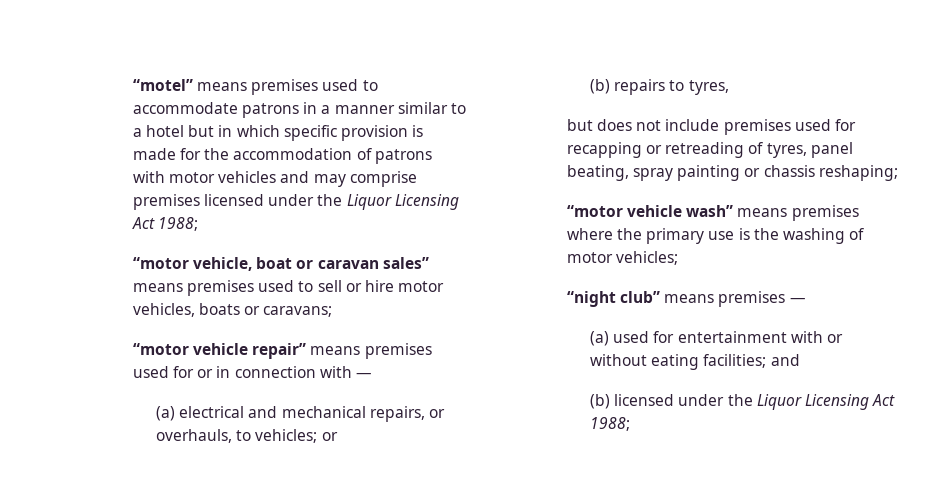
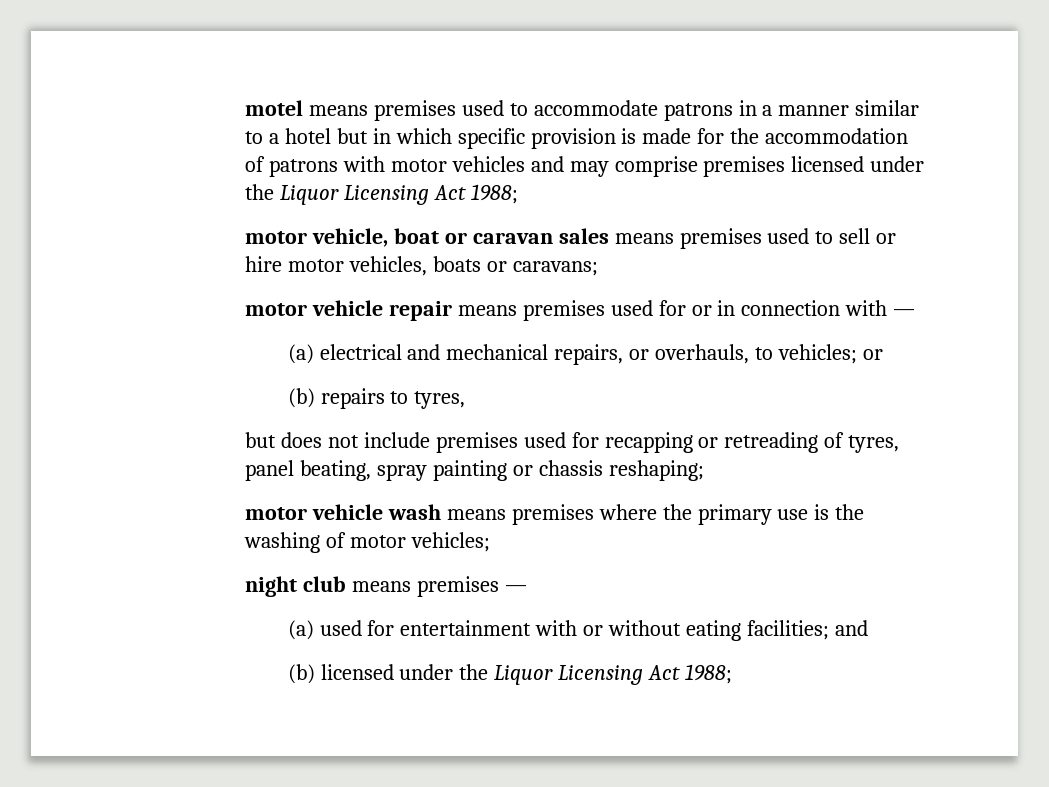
[132,79,193,91] “motel” -> [244,100,303,116] motel
[132,257,189,269] “motor -> [244,231,307,244] motor
[382,257,429,269] sales” -> [558,228,609,244] sales
[132,343,307,359] “motor vehicle repair” -> [244,300,452,321] motor vehicle repair
[566,205,734,217] “motor vehicle wash” -> [244,504,441,520] motor vehicle wash
[566,291,660,307] “night club” -> [244,576,346,597] night club

